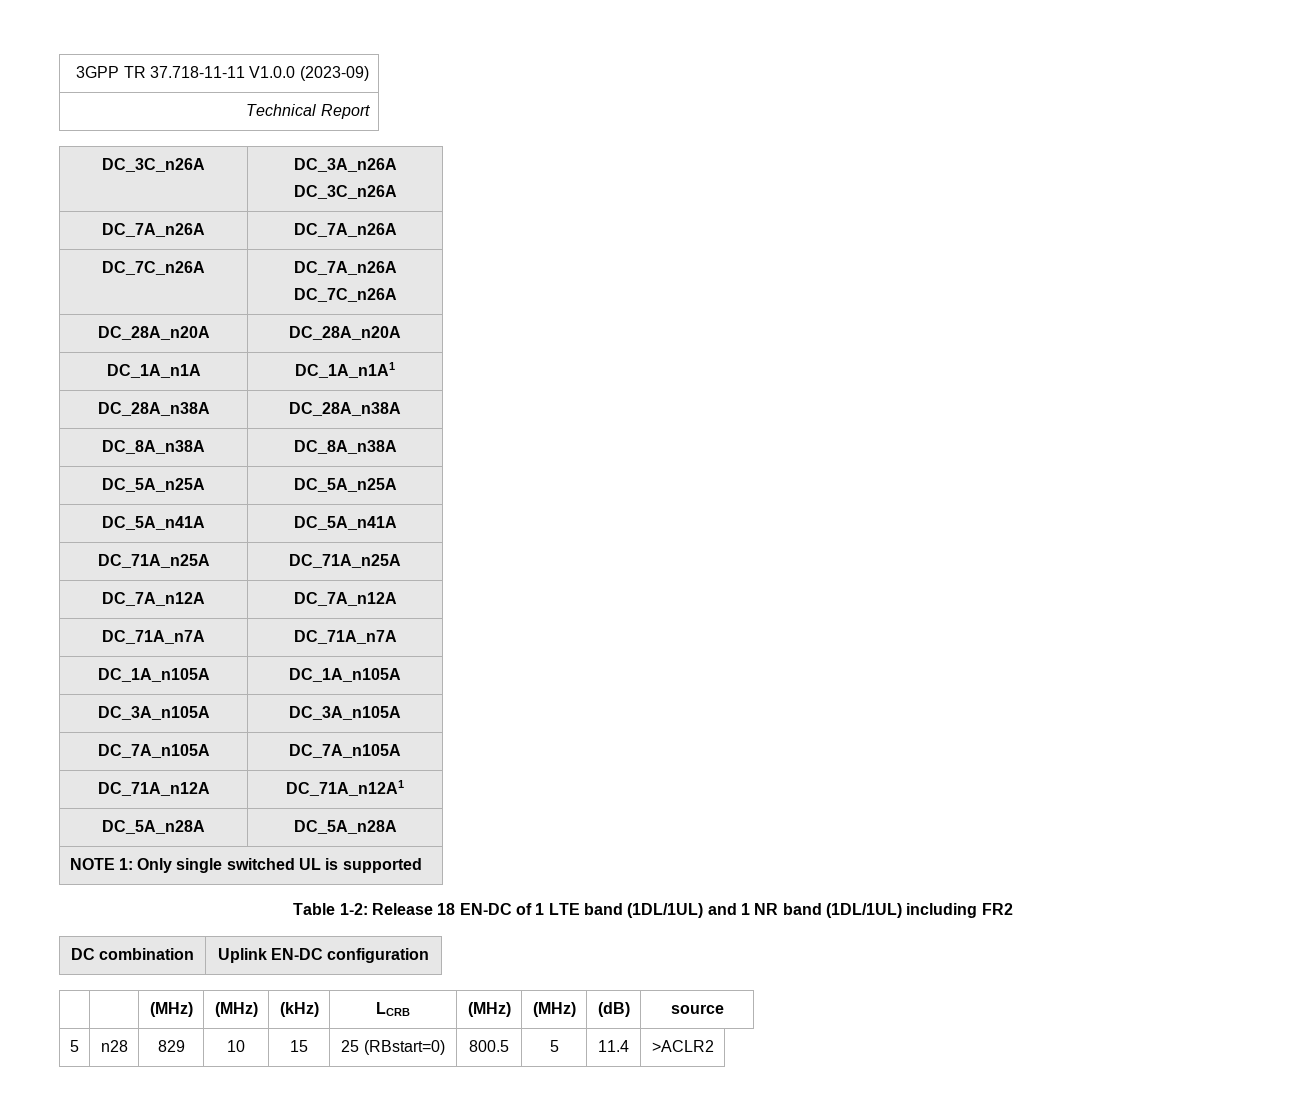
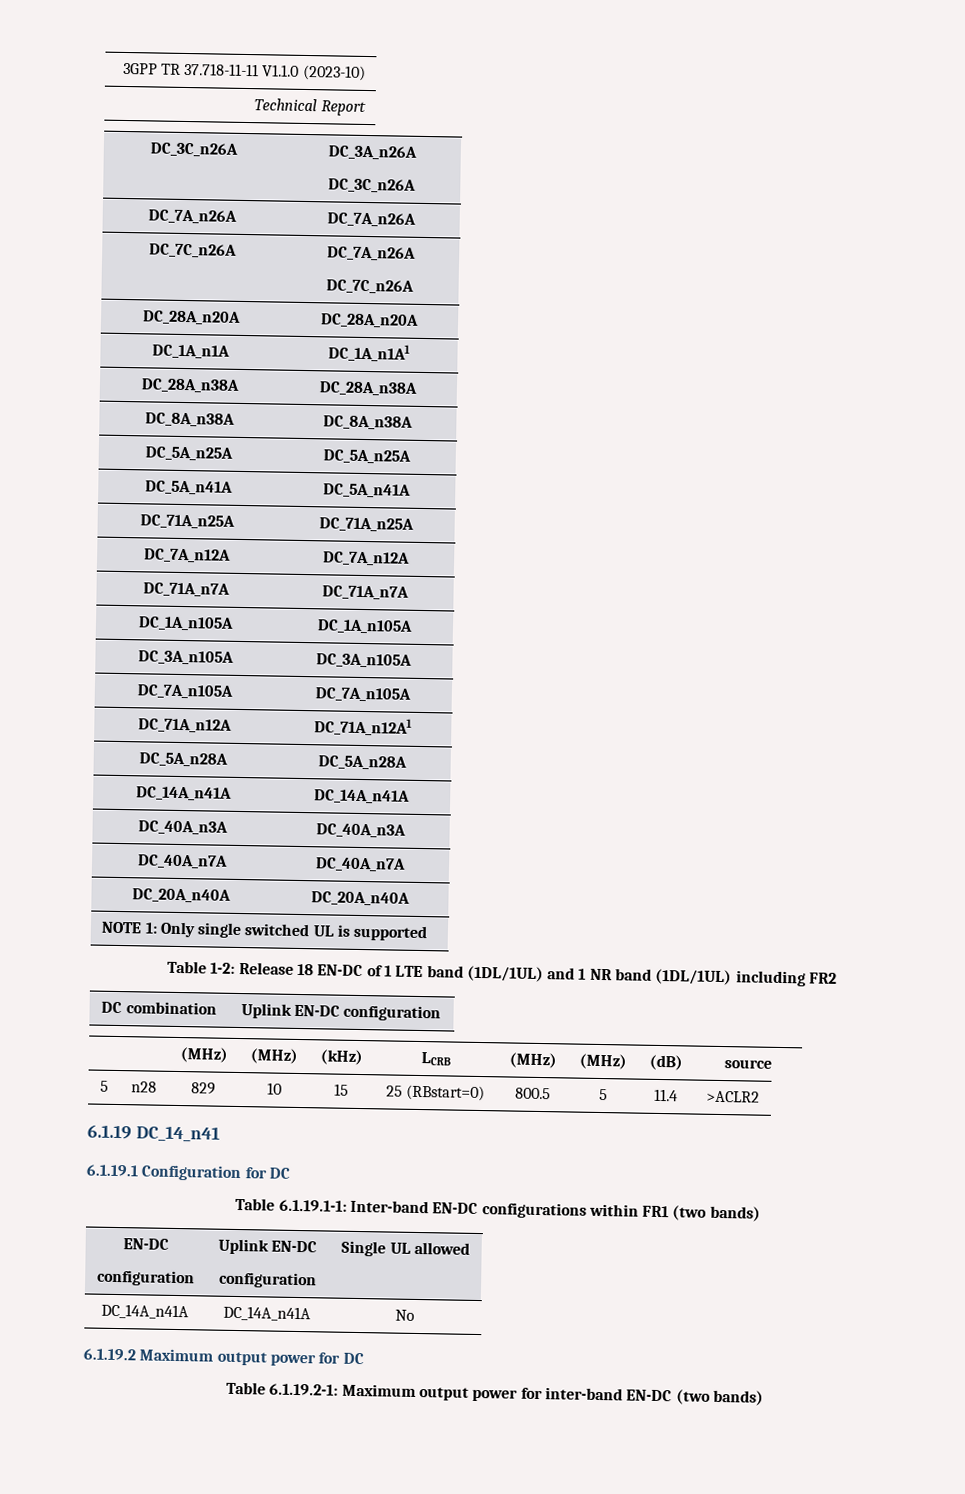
[249,66,369,81] V1.0.0 (2023-09) -> [262,64,366,81] V1.1.0 (2023-10)
(397, 827) none -> [135,786,232,801] [314,789,410,804] [137,820,228,835] [316,823,406,838] [136,854,228,869] [315,857,406,872] [132,888,231,903] [310,891,410,906] // DC_14A_n41A | DC_14A_n41A // DC_40A_n3A | DC_40A_n3A // DC_40A_n7A | DC_40A_n7A // DC_20A_n40A | DC_20A_n40A
(714, 1046) none -> [87,1124,220,1143] [86,1164,290,1182] [235,1197,761,1222] [123,1238,169,1250] [97,1269,195,1287] [217,1238,318,1255] [218,1271,317,1289] [341,1240,470,1257] [101,1303,189,1320] [222,1305,311,1322] [394,1309,415,1321] [83,1348,364,1367] [226,1381,764,1406] // 6.1.19 DC_14_n41 // 6.1.19.1 Configuration for DC // Table 6.1.19.1-1: Inter-band EN-DC configurations within FR1 (two bands) // EN-DC // configuration | Uplink EN-DC // configuration | Single UL allowed // DC_14A_n41A | DC_14A_n41A | No // 6.1.19.2 Maximum output power for DC // Table 6.1.19.2-1: Maximum output power for inter-band EN-DC (two bands)

